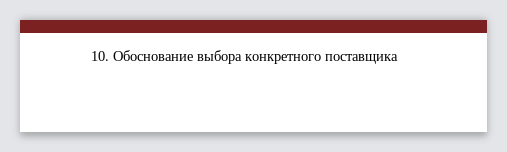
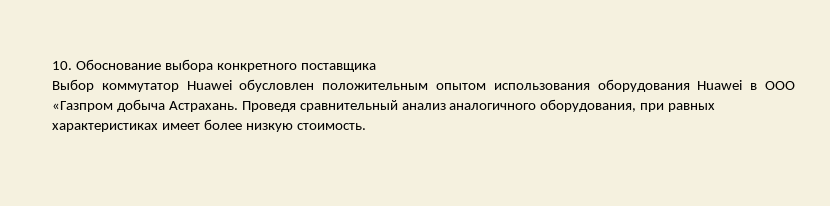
(398, 59) none -> [52,79,795,92] [52,99,716,112] [52,119,366,132] // Выбор коммутатор Huawei обусловлен положительным опытом использования оборудования Huawei в ООО «Газпром добыча Астрахань. Проведя сравнительный анализ аналогичного оборудования, при равных характеристиках имеет более низкую стоимость.

